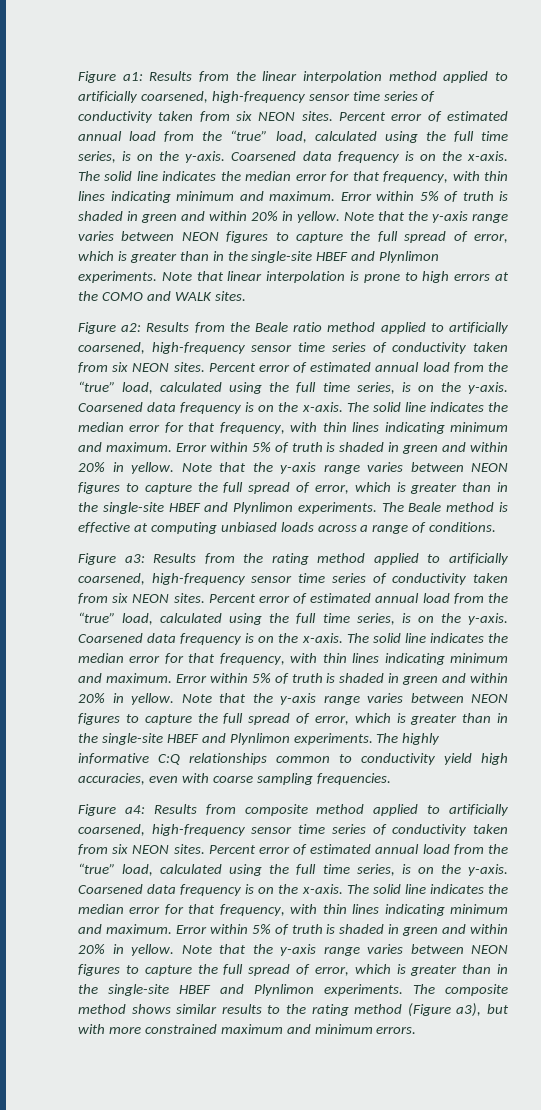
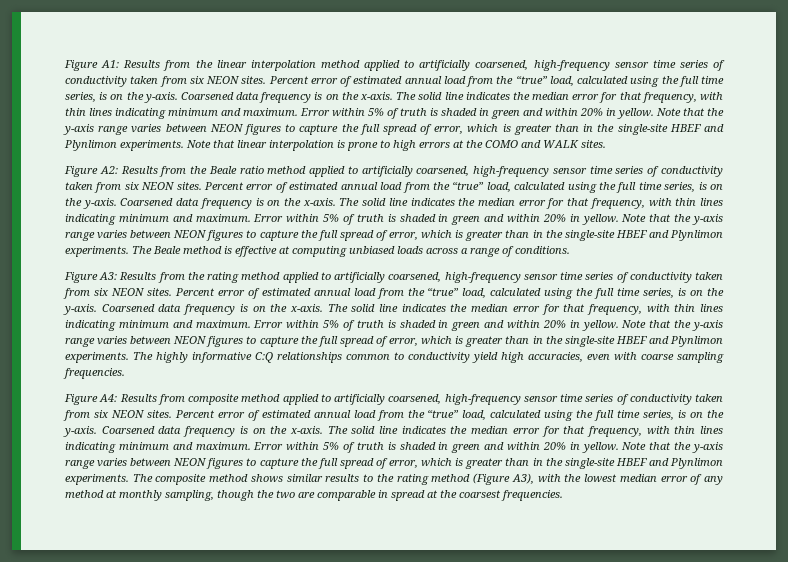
[78,71,143,83] Figure a1: -> [64,60,120,71] Figure A1:
[121,323,142,332] a2: -> [99,166,118,174] A2:
[124,554,145,563] a3: -> [99,272,118,280] A3:
[124,805,145,814] a4: -> [99,394,118,402] A4:
[456,1003,510,1017] [78,1024,417,1034] a3), but with more constrained maximum and minimum errors. -> [511,473,723,485] [65,490,563,501] A3), with the lowest median error of any method at monthly sampling, though the two are comparable in spread at the coarsest frequencies.

